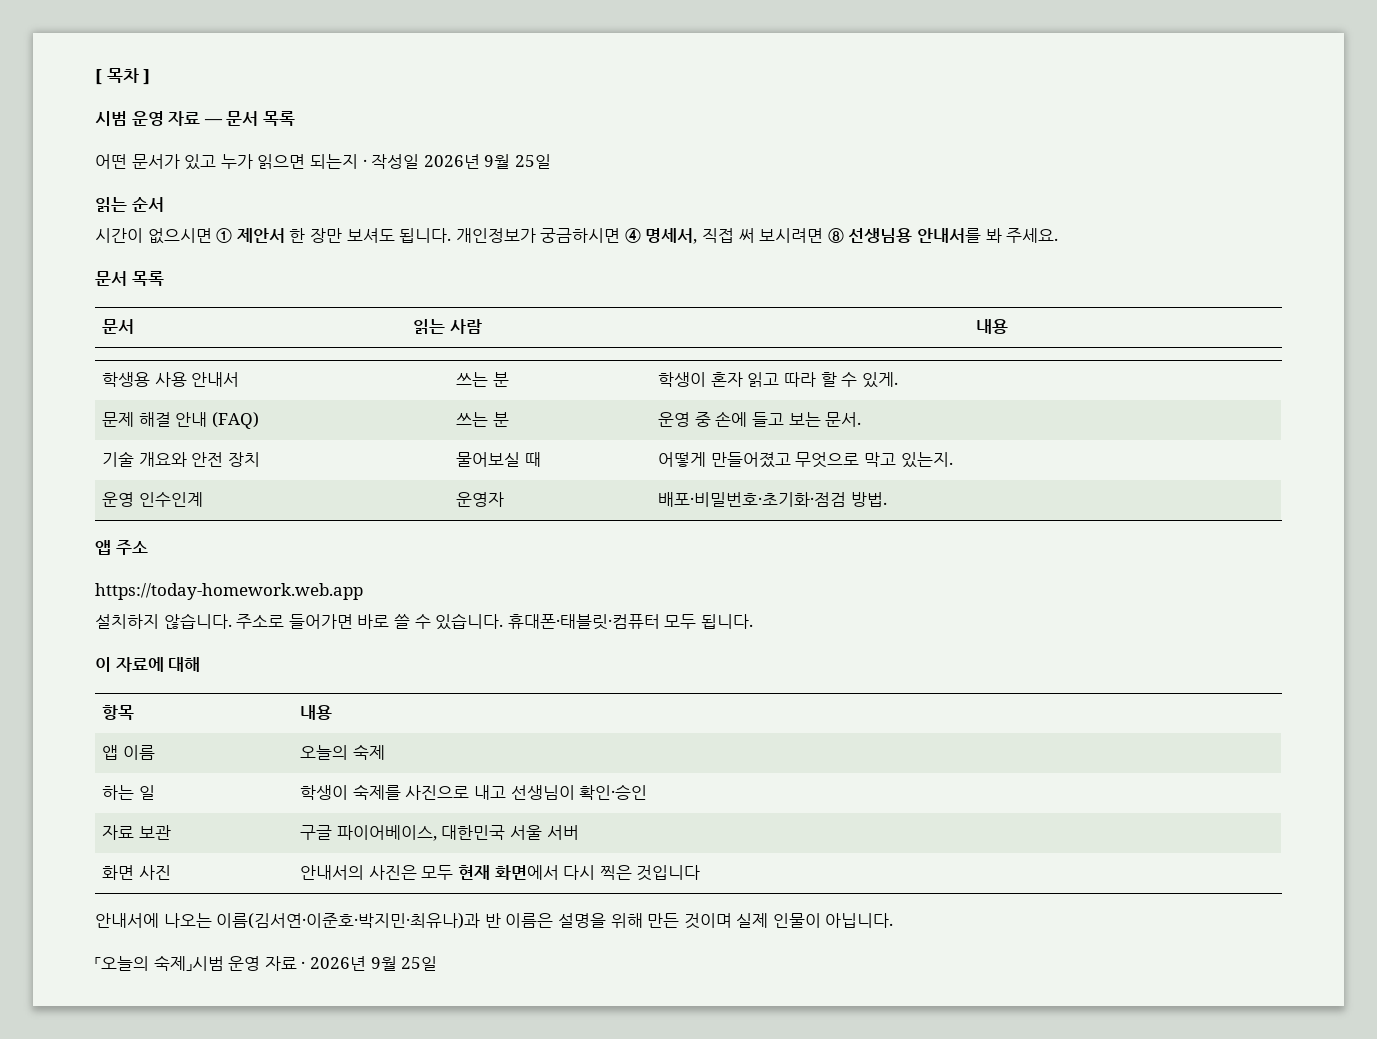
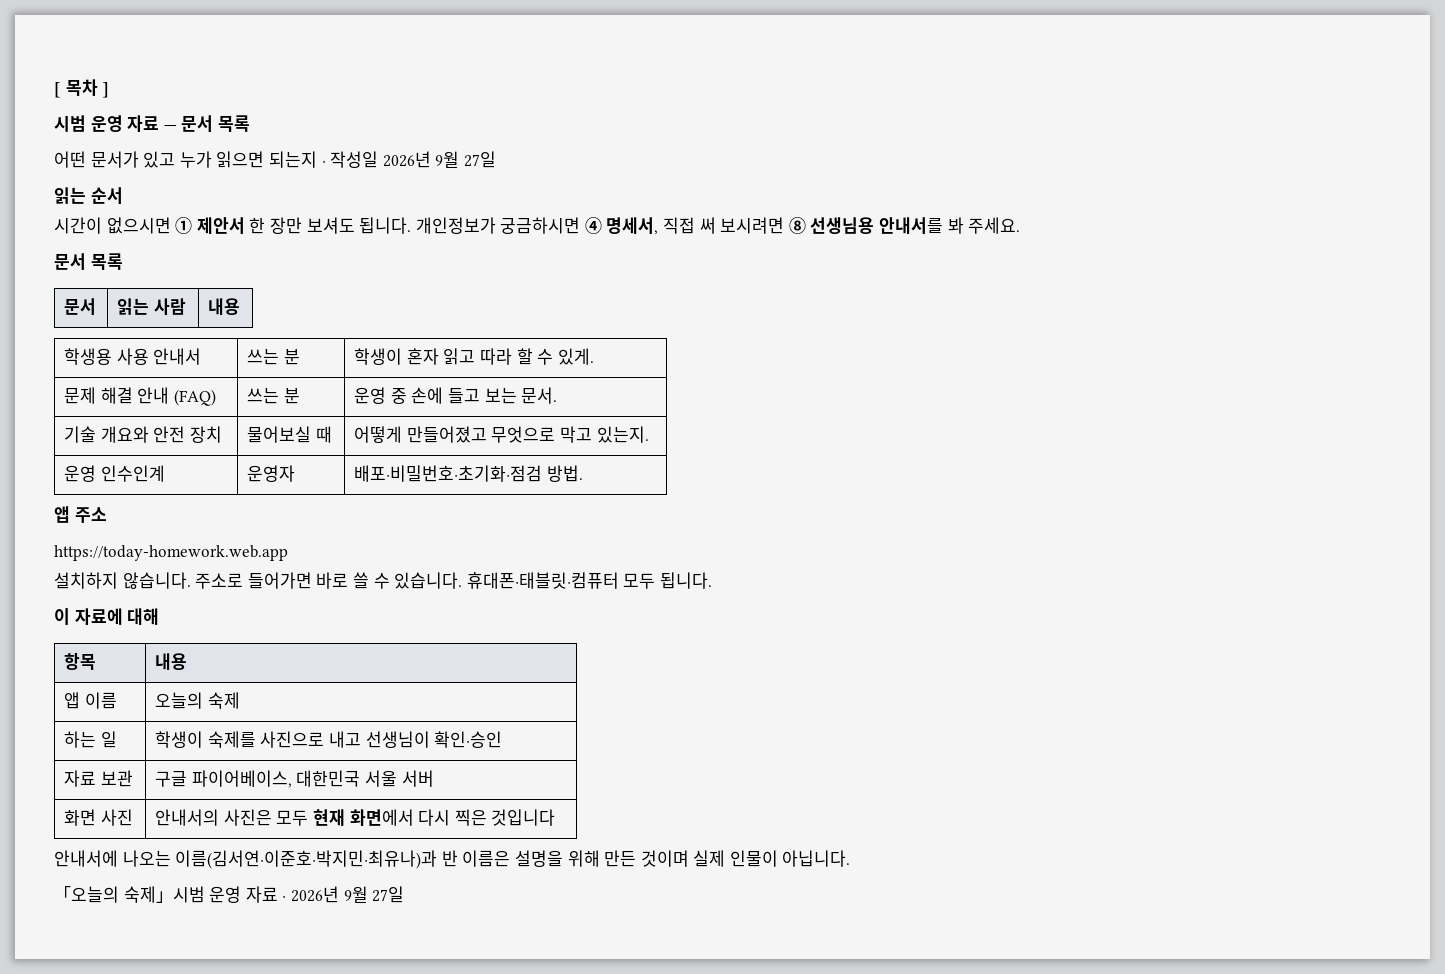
[514,154,551,169] 25일 -> [463,151,496,168] 27일
[401,956,438,971] 25일 -> [372,886,405,903] 27일

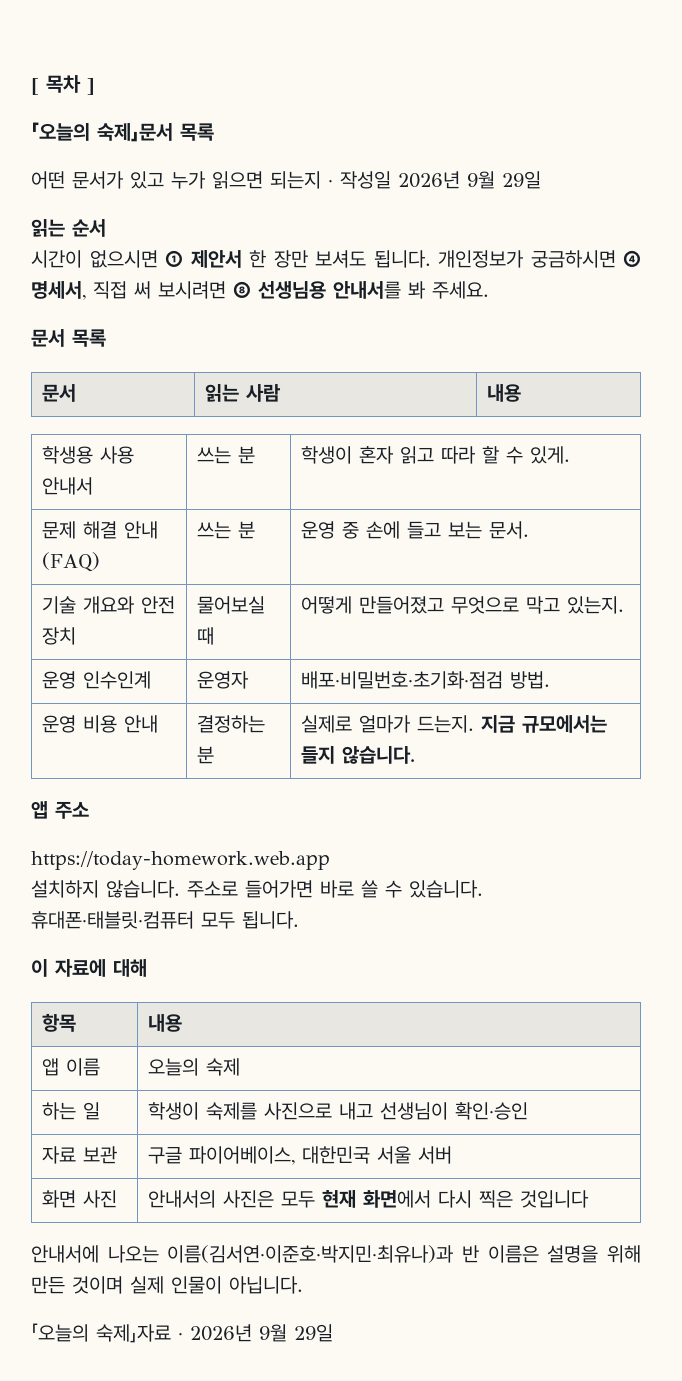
[54,115,177,132] 시범 운영 자료 — -> [31,122,139,142] 「오늘의 숙제」
[463,151,496,168] 27일 -> [502,171,541,189] 29일
(583, 473) none -> [41,715,158,733] [196,715,265,733] [196,746,214,764] [300,715,607,733] [300,746,415,764] // 운영 비용 안내 | 결정하는 분 | 실제로 얼마가 드는지. 지금 규모에서는 들지 않습니다.
[172,886,242,903] 시범 운영 -> (137, 1337) none
[372,886,405,903] 27일 -> [294,1324,333,1342] 29일

